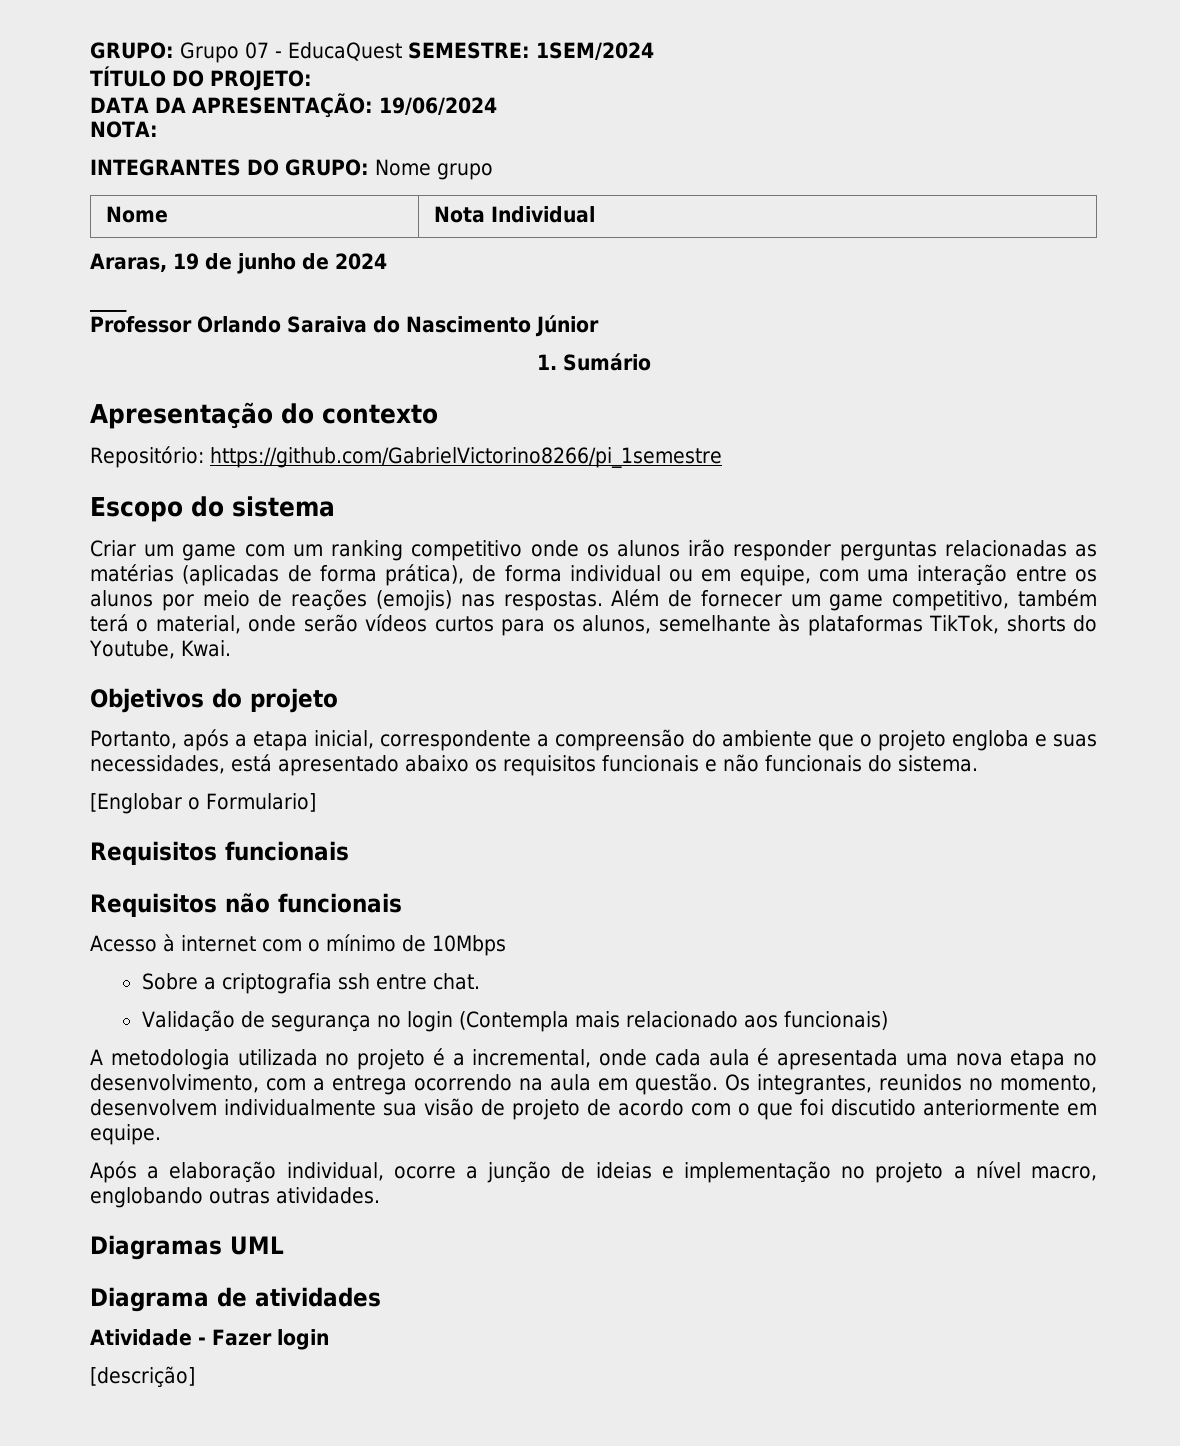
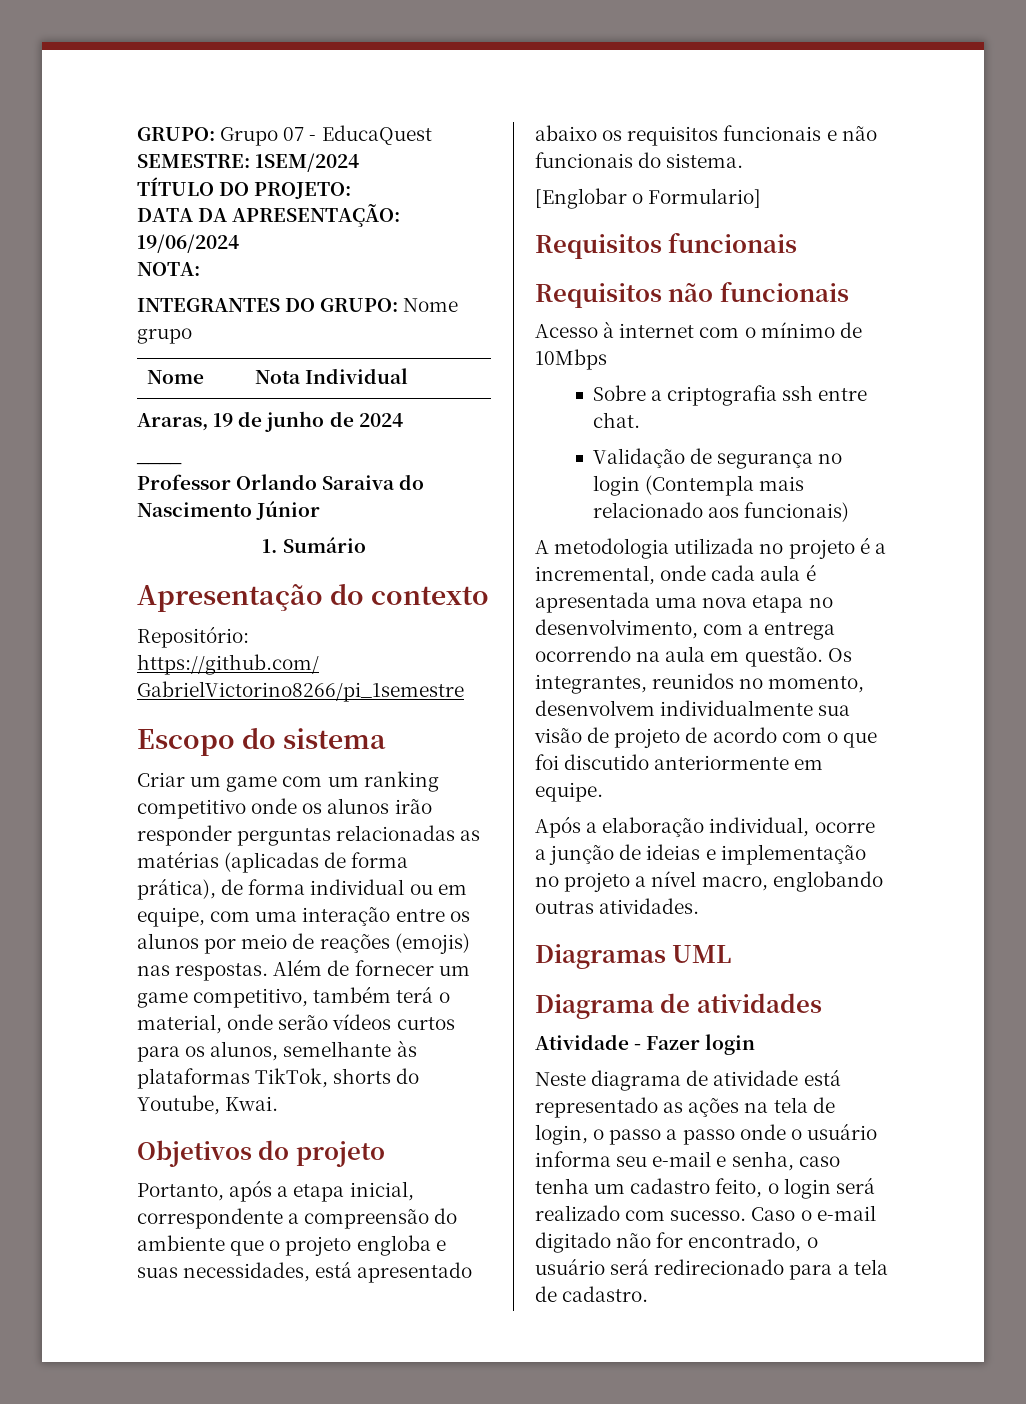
[90,1366,195,1388] [descrição] -> [535,1069,841,1091] [535,1097,835,1118] [535,1123,877,1145] [535,1151,840,1171] [535,1177,875,1199] [535,1205,876,1221] [535,1232,818,1253] [535,1258,888,1280] [535,1286,649,1302] Neste diagrama de atividade está representado as ações na tela de login, o passo a passo onde o usuário informa seu e-mail e senha, caso tenha um cadastro feito, o login será realizado com sucesso. Caso o e-mail digitado não for encontrado, o usuário será redirecionado para a tela de cadastro.

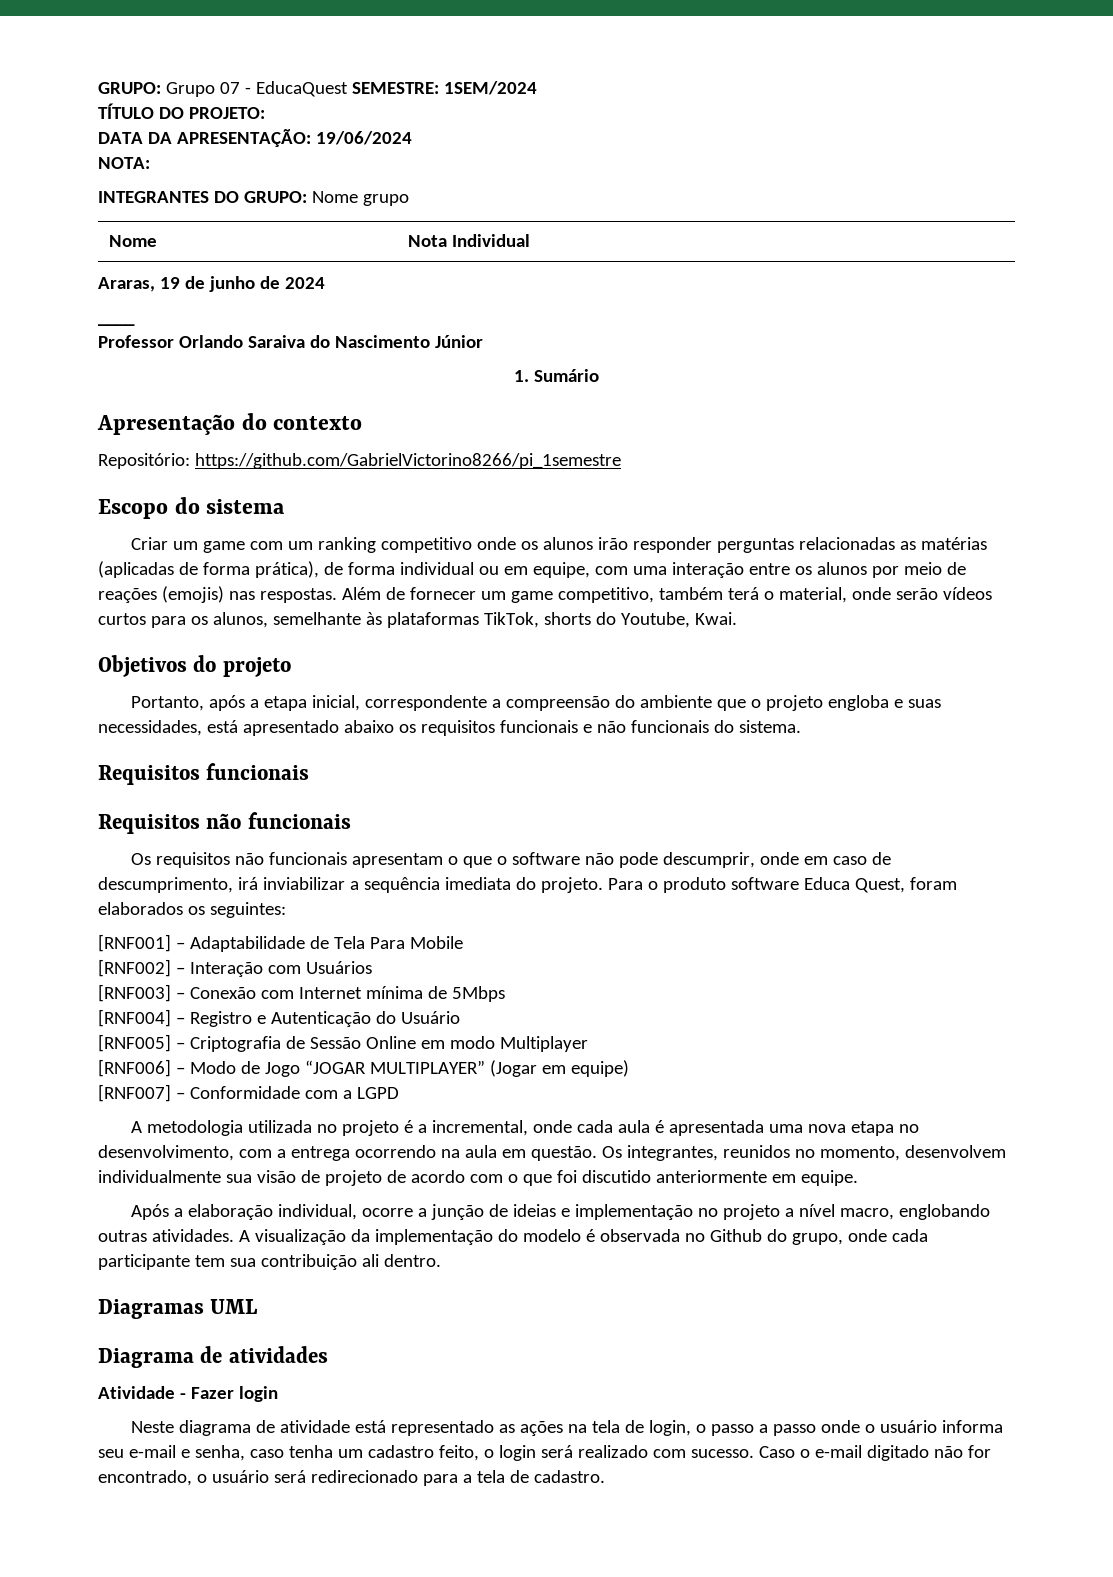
[535,188,762,209] // [Englobar o Formulario] -> (801, 726) none
[535,321,862,338] [535,349,607,370] [592,385,868,406] [592,412,640,428] [592,448,843,469] [592,475,805,496] [592,502,850,522] Acesso à internet com o mínimo de 10Mbps // Sobre a criptografia ssh entre chat. // Validação de segurança no login (Contempla mais relacionado aos funcionais) -> [130,852,891,868] [98,877,957,893] [98,902,286,918] [98,934,463,952] [98,959,372,977] [98,984,505,1002] [98,1009,460,1027] [98,1034,588,1052] [98,1059,629,1077] [98,1084,399,1102] Os requisitos não funcionais apresentam o que o software não pode descumprir, onde em caso de descumprimento, irá inviabilizar a sequência imediata do projeto. Para o produto software Educa Quest, foram elaborados os seguintes: // [RNF001] – Adaptabilidade de Tela Para Mobile // [RNF002] – Interação com Usuários // [RNF003] – Conexão com Internet mínima de 5Mbps // [RNF004] – Registro e Autenticação do Usuário // [RNF005] – Criptografia de Sessão Online em modo Multiplayer // [RNF006] – Modo de Jogo “JOGAR MULTIPLAYER” (Jogar em equipe) // [RNF007] – Conformidade com a LGPD
(700, 906) none -> [238,1229,928,1245] [98,1254,441,1270] A visualização da implementação do modelo é observada no Github do grupo, onde cada participante tem sua contribuição ali dentro.

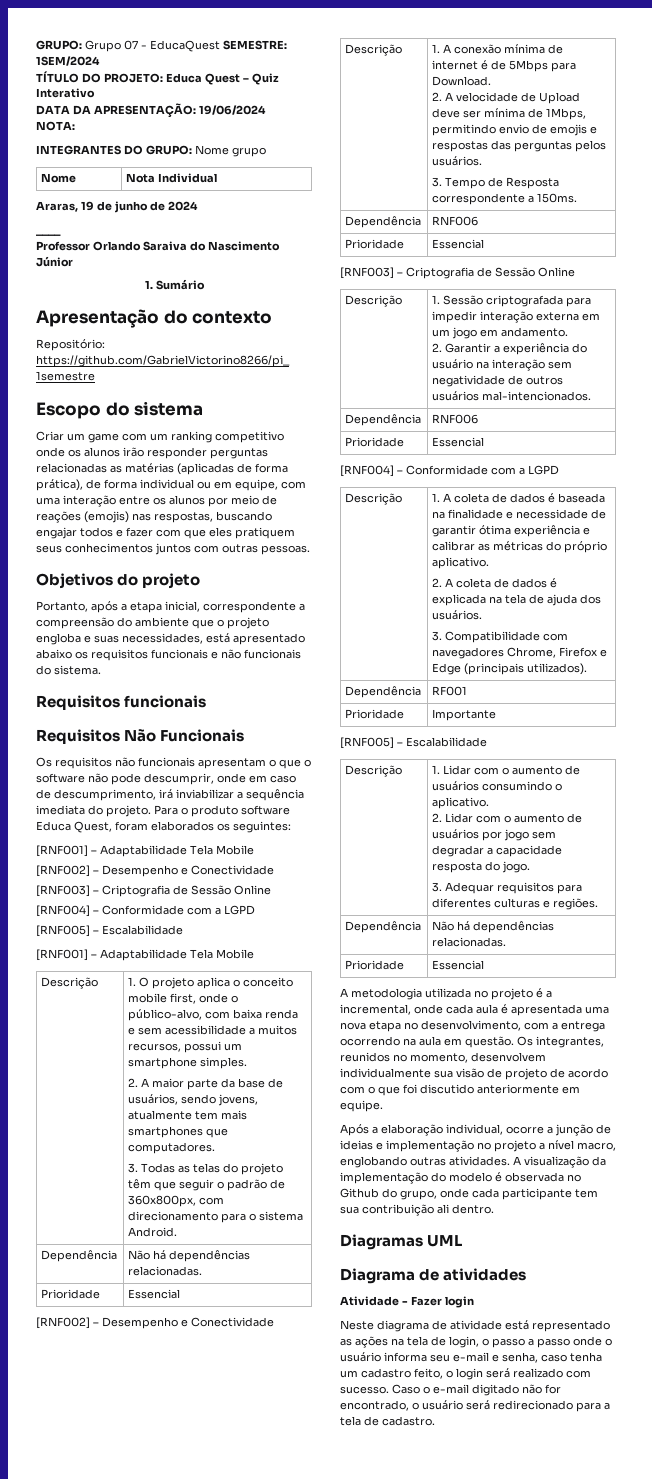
(265, 113) none -> [166,73,279,85] [36,88,95,98] Educa Quest – Quiz Interativo
[259,587,992,603] [98,612,737,628] respostas. Além de fornecer um game competitivo, também terá o material, onde serão vídeos curtos para os alunos, semelhante às plataformas TikTok, shorts do Youtube, Kwai. -> [154,511,272,523] [36,527,295,539] [36,543,310,555] respostas, buscando engajar todos e fazer com que eles pratiquem seus conhecimentos juntos com outras pessoas.
[206,812,351,829] não funcionais -> [124,729,245,742] Não Funcionais
[309,936,405,949] de Tela Para -> [190,845,213,855] Tela
[189,961,372,977] [98,984,505,1002] [98,1009,460,1027] [98,1034,588,1052] [98,1059,629,1077] [98,1084,399,1102] Interação com Usuários // [RNF003] – Conexão com Internet mínima de 5Mbps // [RNF004] – Registro e Autenticação do Usuário // [RNF005] – Criptografia de Sessão Online em modo Multiplayer // [RNF006] – Modo de Jogo “JOGAR MULTIPLAYER” (Jogar em equipe) // [RNF007] – Conformidade com a LGPD -> [102,865,274,877] [36,885,271,897] [36,905,255,917] [36,925,183,937] [36,949,254,961] [41,977,99,989] [128,977,294,989] [128,993,239,1004] [128,1009,299,1021] [128,1025,298,1035] [128,1041,243,1053] [128,1057,248,1069] [128,1078,284,1090] [128,1094,259,1106] [128,1110,248,1120] [128,1126,229,1138] [128,1142,216,1154] [128,1163,284,1175] [128,1179,286,1191] [128,1195,225,1207] [128,1211,304,1223] [128,1227,178,1237] [41,1250,118,1262] [128,1250,251,1262] [128,1266,203,1276] [41,1289,101,1299] [128,1289,181,1299] [36,1317,274,1329] [345,44,403,56] [432,44,564,54] [432,60,577,72] [432,76,492,86] [432,92,581,104] [432,108,587,120] [432,124,598,136] [432,140,607,152] [432,156,483,166] [432,177,560,189] [432,193,578,205] [345,216,422,228] [432,216,479,226] [345,239,405,249] [432,239,485,249] [340,267,575,279] [345,295,403,307] [432,295,592,307] [432,311,601,323] [432,327,569,339] [432,343,588,355] [432,359,573,371] [432,375,564,387] [432,391,592,401] [345,414,422,426] [432,414,479,424] [345,437,405,447] [432,437,485,447] [340,465,559,477] [345,493,403,505] [432,493,606,503] [432,509,607,519] [432,525,591,537] [432,541,608,553] [432,557,490,569] [432,578,558,588] [432,594,602,606] [432,610,483,620] [432,631,569,643] [432,647,608,659] [432,663,588,675] [345,686,422,698] [432,686,468,696] [345,709,405,719] [432,709,497,721] [340,737,487,749] [345,765,403,777] [432,765,581,775] [432,781,563,791] [432,797,490,809] [432,813,583,823] [432,829,557,841] [432,845,563,857] [432,861,531,873] [432,882,583,894] [432,898,599,910] [345,921,422,933] [432,921,555,933] [432,937,507,947] [345,960,405,970] [432,960,485,970] Desempenho e Conectividade // [RNF003] – Criptografia de Sessão Online // [RNF004] – Conformidade com a LGPD // [RNF005] – Escalabilidade // [RNF001] – Adaptabilidade Tela Mobile // Descrição | 1. O projeto aplica o conceito mobile first, onde o público-alvo, com baixa renda e sem acessibilidade a muitos recursos, possui um smartphone simples. // 2. A maior parte da base de usuários, sendo jovens, atualmente tem mais smartphones que computadores. // 3. Todas as telas do projeto têm que seguir o padrão de 360x800px, com direcionamento para o sistema Android. // Dependência | Não há dependências relacionadas. // Prioridade | Essencial // [RNF002] – Desempenho e Conectividade // Descrição | 1. A conexão mínima de internet é de 5Mbps para Download. // 2. A velocidade de Upload deve ser mínima de 1Mbps, permitindo envio de emojis e respostas das perguntas pelos usuários. // 3. Tempo de Resposta correspondente a 150ms. // Dependência | RNF006 // Prioridade | Essencial // [RNF003] – Criptografia de Sessão Online // Descrição | 1. Sessão criptografada para impedir interação externa em um jogo em andamento. // 2. Garantir a experiência do usuário na interação sem negatividade de outros usuários mal-intencionados. // Dependência | RNF006 // Prioridade | Essencial // [RNF004] – Conformidade com a LGPD // Descrição | 1. A coleta de dados é baseada na finalidade e necessidade de garantir ótima experiência e calibrar as métricas do próprio aplicativo. // 2. A coleta de dados é explicada na tela de ajuda dos usuários. // 3. Compatibilidade com navegadores Chrome, Firefox e Edge (principais utilizados). // Dependência | RF001 // Prioridade | Importante // [RNF005] – Escalabilidade // Descrição | 1. Lidar com o aumento de usuários consumindo o aplicativo. // 2. Lidar com o aumento de usuários por jogo sem degradar a capacidade resposta do jogo. // 3. Adequar requisitos para diferentes culturas e regiões. // Dependência | Não há dependências relacionadas. // Prioridade | Essencial

